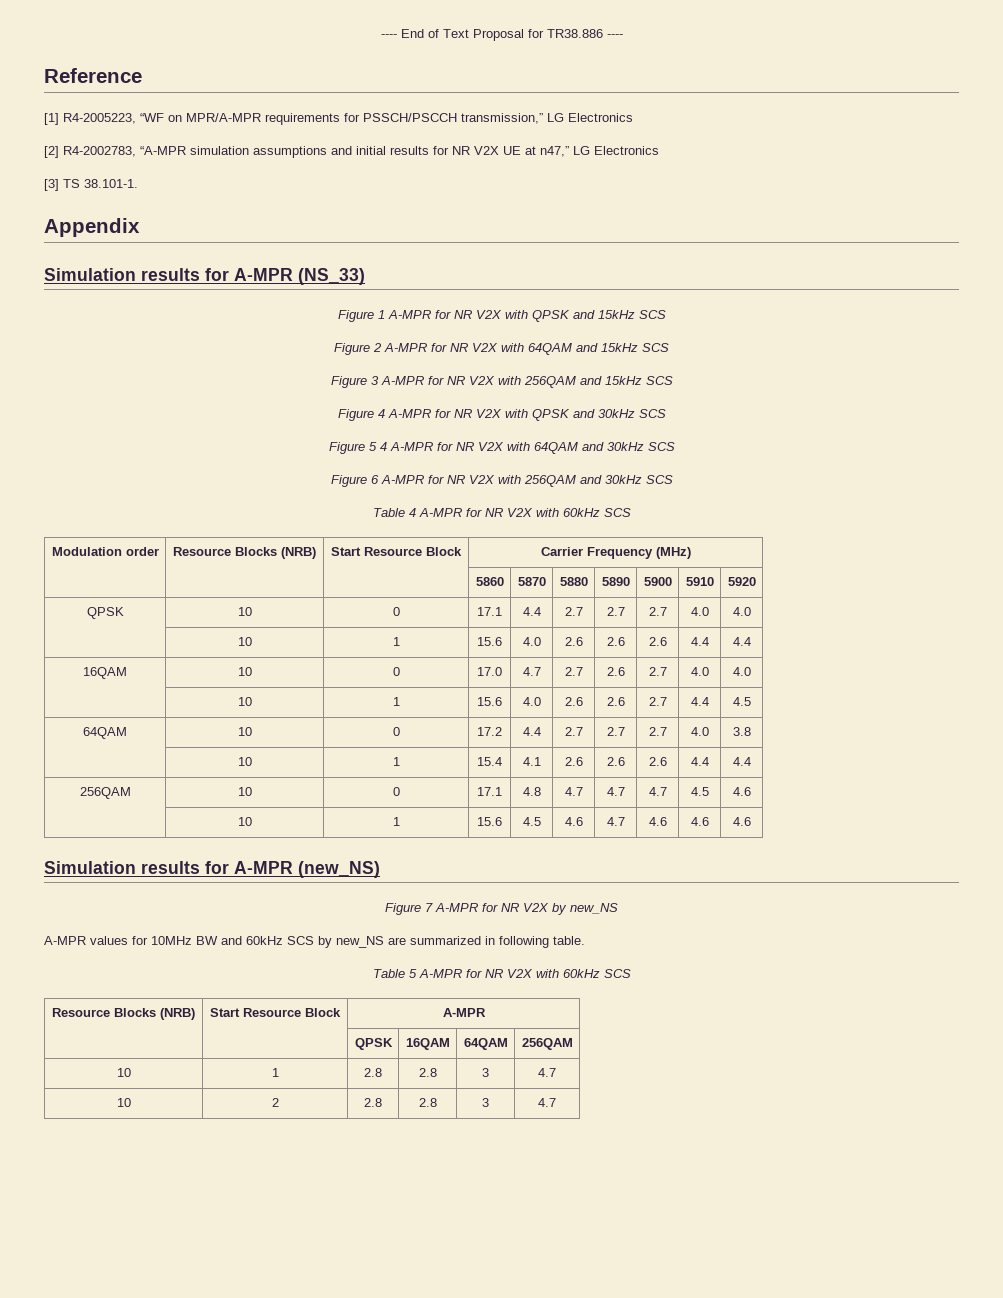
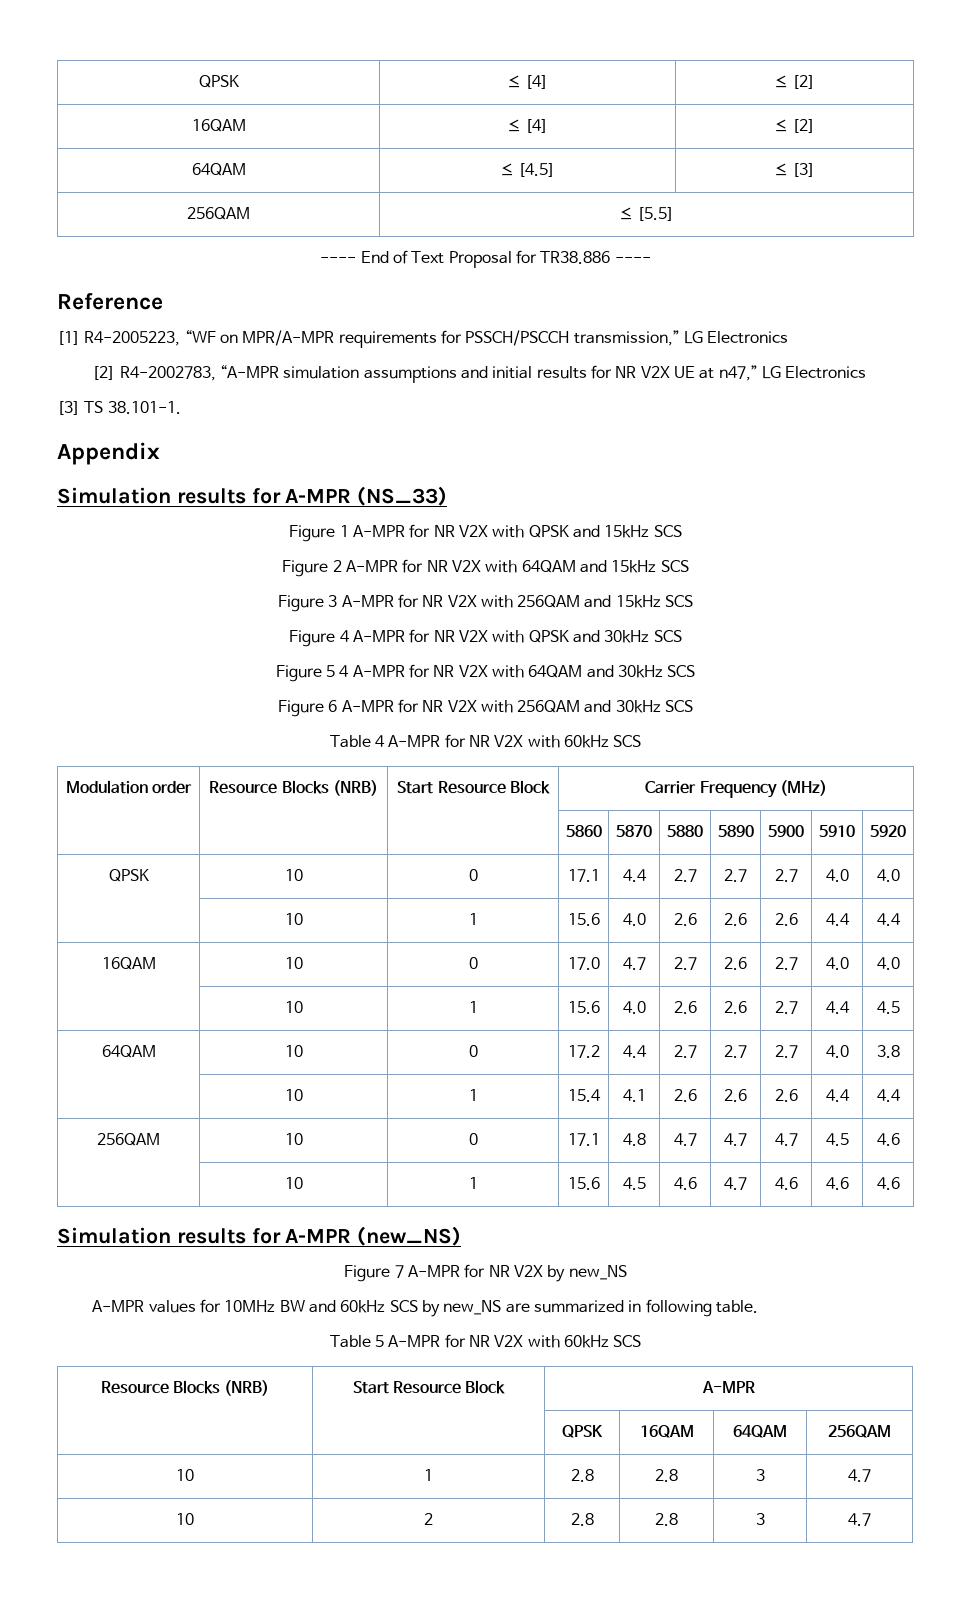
(380, 36) none -> [198,75,239,88] [506,75,549,89] [773,75,816,89] [191,119,246,132] [506,119,549,133] [773,119,816,133] [191,163,246,176] [499,163,556,177] [773,163,816,177] [187,207,250,220] [618,207,675,221] QPSK | ≤ [4] | ≤ [2] // 16QAM | ≤ [4] | ≤ [2] // 64QAM | ≤ [4.5] | ≤ [3] // 256QAM | ≤ [5.5] //

